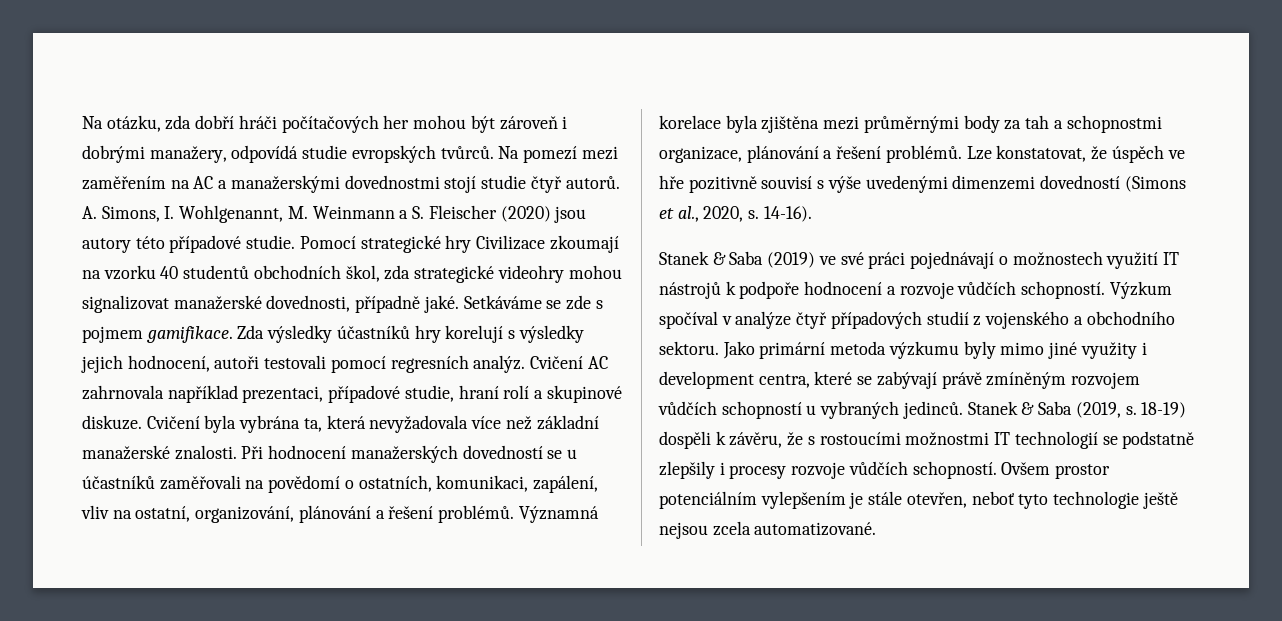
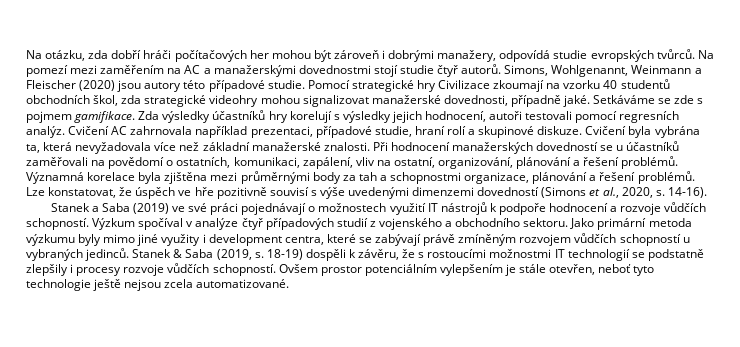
[82,205,308,223] A. Simons, I. Wohlgenannt, M. -> [504,65,629,77] Simons, Wohlgenannt,
[412,206,425,219] S. -> (702, 71) none
[712,252,726,265] & -> [91,206,99,212] a

